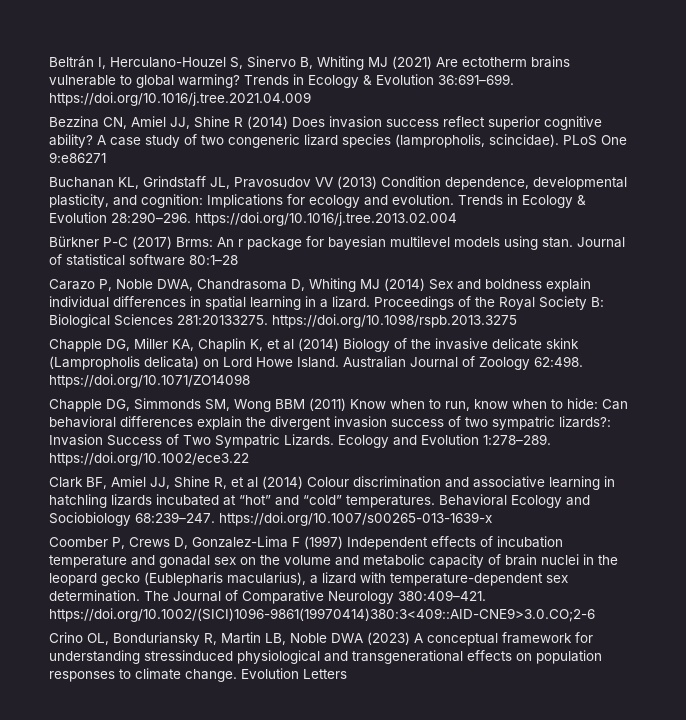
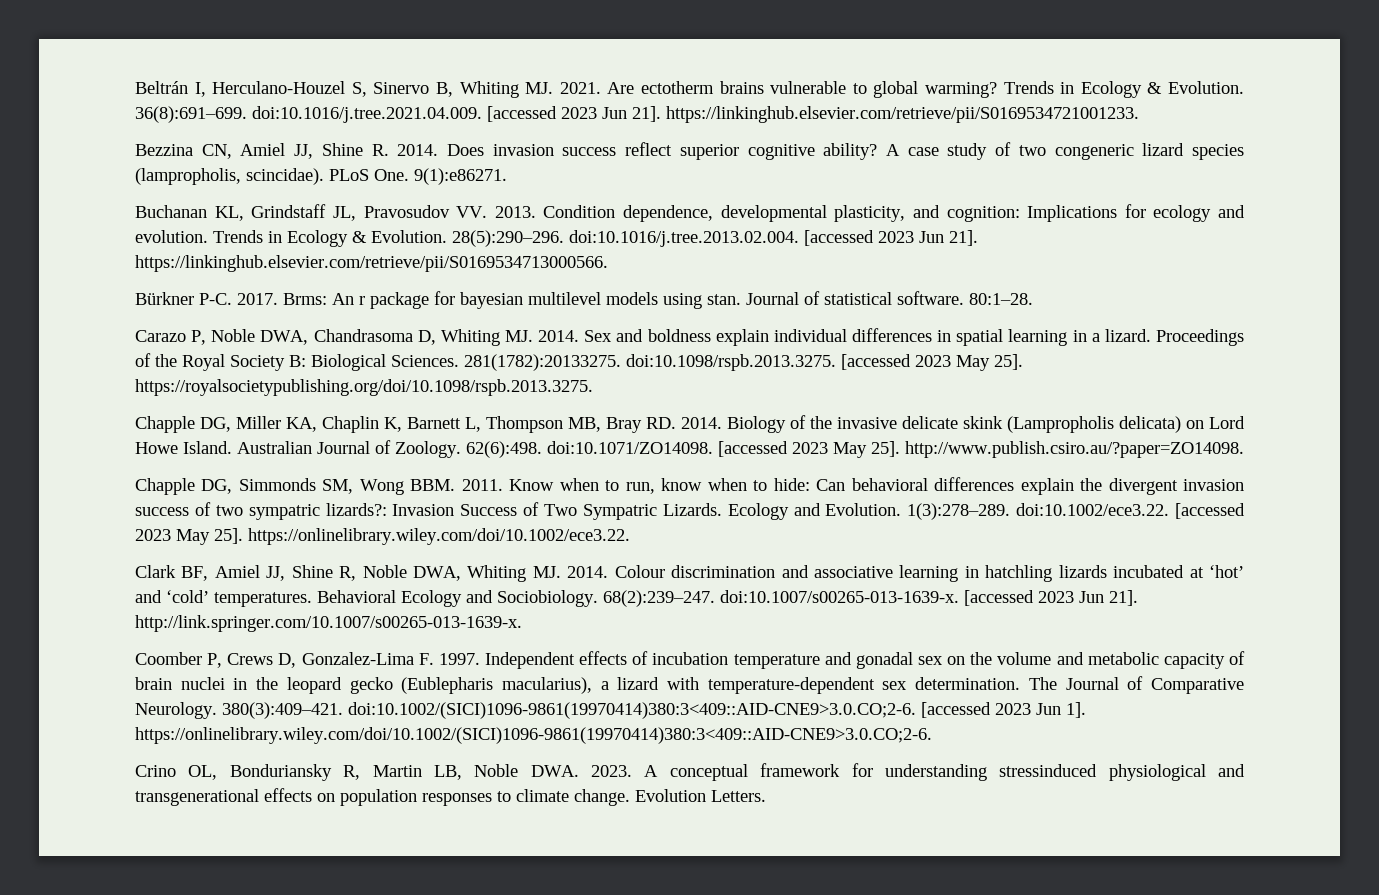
[368,56,432,69] MJ (2021) -> [525,82,601,94] MJ. 2021.
[376,74,514,85] [49,92,311,106] Evolution 36:691–699. https://doi.org/10.1016/j.tree.2021.04.009 -> [1168,81,1245,94] [135,106,1139,123] Evolution. 36(8):691–699. doi:10.1016/j.tree.2021.04.009. [accessed 2023 Jun 21]. https://linkinghub.elsevier.com/retrieve/pii/S0169534721001233.
[234,116,288,129] R (2014) -> [371,144,439,156] R. 2014.
[601,135,627,145] [49,152,106,163] One 9:e86271 -> [374,168,507,185] One. 9(1):e86271.
[315,176,377,189] VV (2013) -> [456,206,536,218] VV. 2013.
[49,212,457,226] Evolution 28:290–296. https://doi.org/10.1016/j.tree.2013.02.004 -> [371,230,978,247] [135,255,608,272] Evolution. 28(5):290–296. doi:10.1016/j.tree.2013.02.004. [accessed 2023 Jun 21]. https://linkinghub.elsevier.com/retrieve/pii/S0169534713000566.
[103,236,172,249] P-C (2017) -> [199,293,278,305] P-C. 2017.
[129,254,238,266] software 80:1–28 -> [897,291,1033,305] software. 80:1–28.
[360,278,425,291] MJ (2014) -> [505,330,580,342] MJ. 2014.
[114,314,517,328] Sciences 281:20133275. https://doi.org/10.1098/rspb.2013.3275 -> [391,354,1023,371] [135,379,593,396] Sciences. 281(1782):20133275. doi:10.1098/rspb.2013.3275. [accessed 2023 May 25]. https://royalsocietypublishing.org/doi/10.1098/rspb.2013.3275.
[267,338,339,351] et al (2014) -> [407,416,722,433] Barnett L, Thompson MB, Bray RD. 2014.
[479,356,583,370] [49,374,250,388] Zoology 62:498. https://doi.org/10.1071/ZO14098 -> [395,441,1244,458] Zoology. 62(6):498. doi:10.1071/ZO14098. [accessed 2023 May 25]. http://www.publish.csiro.au/?paper=ZO14098.
[275,398,346,411] BBM (2011) -> [410,479,503,491] BBM. 2011.
[421,434,551,445] [49,452,249,466] Evolution 1:278–289. https://doi.org/10.1002/ece3.22 -> [825,503,1245,520] [135,528,630,545] Evolution. 1(3):278–289. doi:10.1002/ece3.22. [accessed 2023 May 25]. https://onlinelibrary.wiley.com/doi/10.1002/ece3.22.
[231,476,303,489] et al (2014) -> [362,565,609,582] Noble DWA, Whiting MJ. 2014.
[239,495,342,506] “hot” and “cold” -> [1209,565,1244,578] [135,590,209,603] ‘hot’ and ‘cold’
[49,512,492,526] Sociobiology 68:239–247. https://doi.org/10.1007/s00265-013-1639-x -> [497,590,1138,607] [135,615,522,632] Sociobiology. 68(2):239–247. doi:10.1007/s00265-013-1639-x. [accessed 2023 Jun 21]. http://link.springer.com/10.1007/s00265-013-1639-x.
[292,536,343,549] F (1997) -> [418,653,480,665] F. 1997.
[328,590,486,604] [49,608,595,622] Neurology 380:409–421. https://doi.org/10.1002/(SICI)1096-9861(19970414)380:3<409::AID-CNE9>3.0.CO;2-6 -> [135,702,1086,719] [135,727,932,744] Neurology. 380(3):409–421. doi:10.1002/(SICI)1096-9861(19970414)380:3<409::AID-CNE9>3.0.CO;2-6. [accessed 2023 Jun 1]. https://onlinelibrary.wiley.com/doi/10.1002/(SICI)1096-9861(19970414)380:3<409::AID-CNE9>3.0.CO;2-6.
[331,632,410,645] DWA (2023) -> [530,765,632,777] DWA. 2023.
[303,669,347,679] Letters -> [711,790,766,802] Letters.

